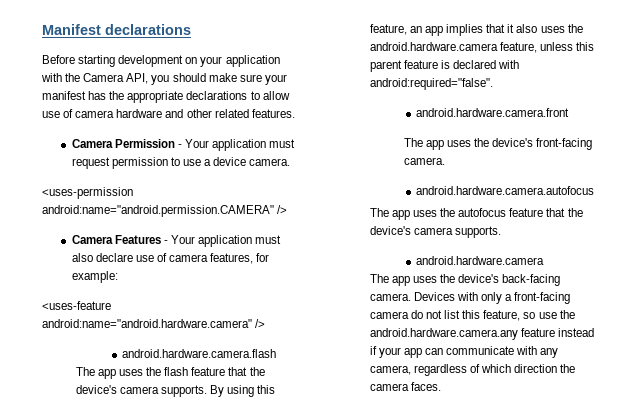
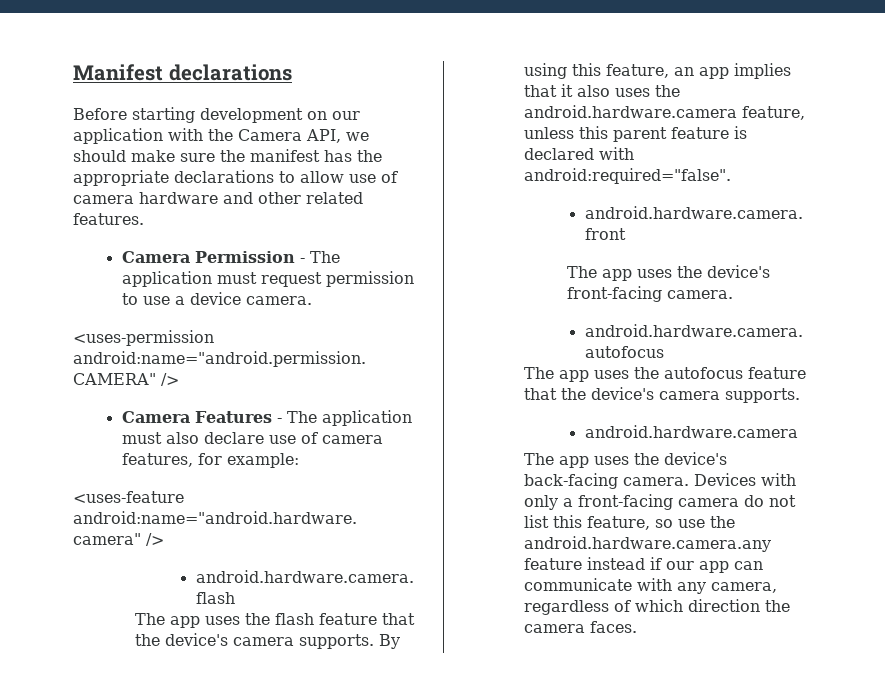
[200,56,223,67] your -> [332,111,360,120] our
[151,75,170,85] you -> [346,132,369,141] we
[264,74,287,85] your -> [220,150,245,162] the
[184,139,209,148] Your -> [309,251,340,263] The
[170,235,195,244] Your -> [286,411,317,423] The
[378,347,401,358] your -> [666,561,695,570] our

